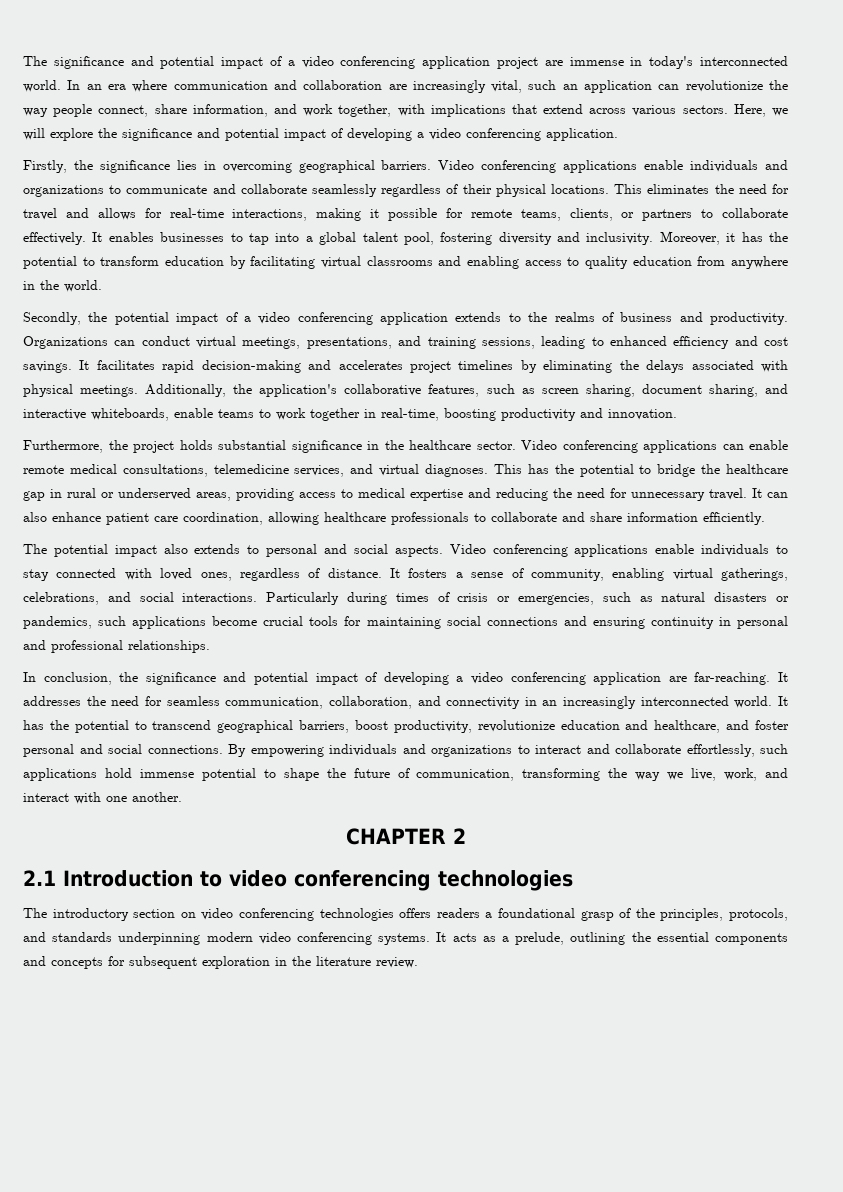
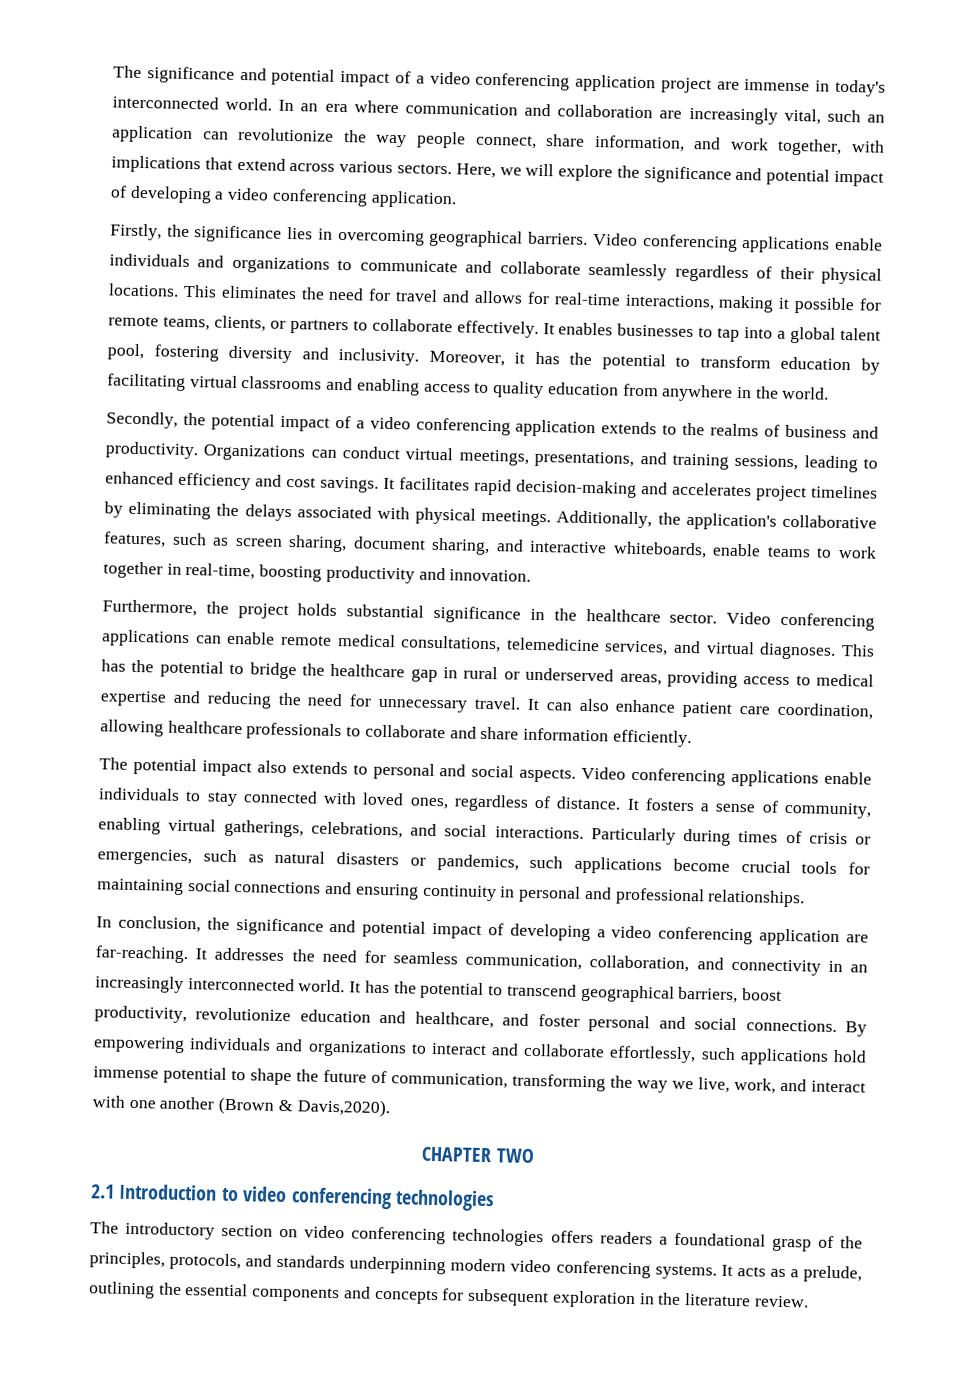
[132,792,182,802] another. -> [159,1096,390,1118] another (Brown & Davis,2020).
[452,828,466,844] 2 -> [495,1148,535,1164] TWO

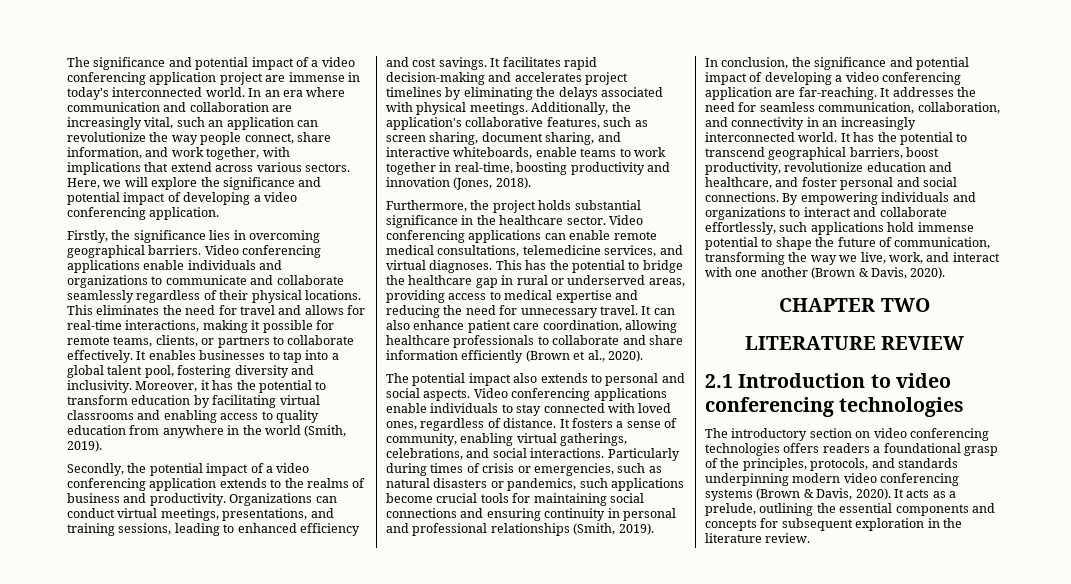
[782,386,830,400] world. -> [264,425,347,437] [67,440,102,452] world (Smith, 2019).
[449,569,532,582] innovation. -> [386,177,531,190] innovation (Jones, 2018).
[612,729,692,748] efficiently. -> [461,350,643,363] efficiently (Brown et al., 2020).
[707,889,806,908] relationships. -> [490,523,654,536] relationships (Smith, 2019).
[296,1098,390,1118] Davis,2020). -> [870,267,946,279] Davis, 2020).
(535, 1156) none -> [744,336,965,350] // LITERATURE REVIEW
[654,1264,717,1280] systems. -> [705,488,891,501] systems (Brown & Davis, 2020).

